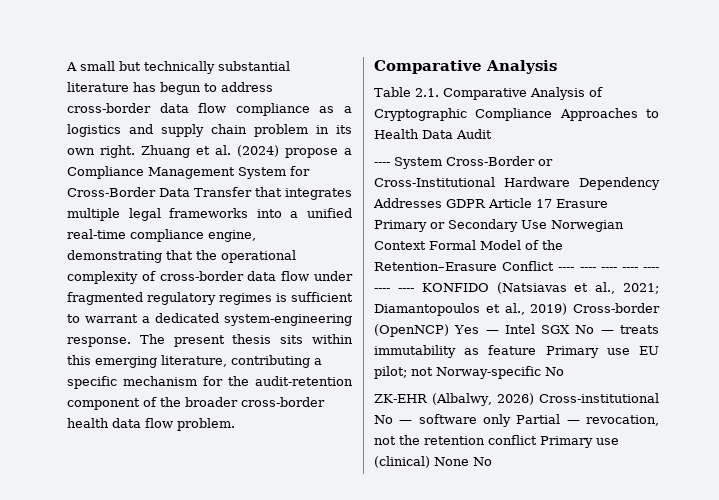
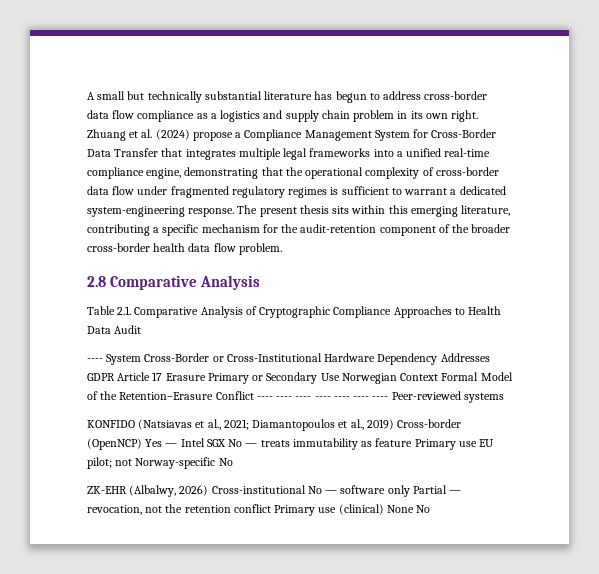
(235, 424) none -> [87,276,106,287] 2.8
(414, 290) none -> [391,391,504,403] Peer-reviewed systems //

